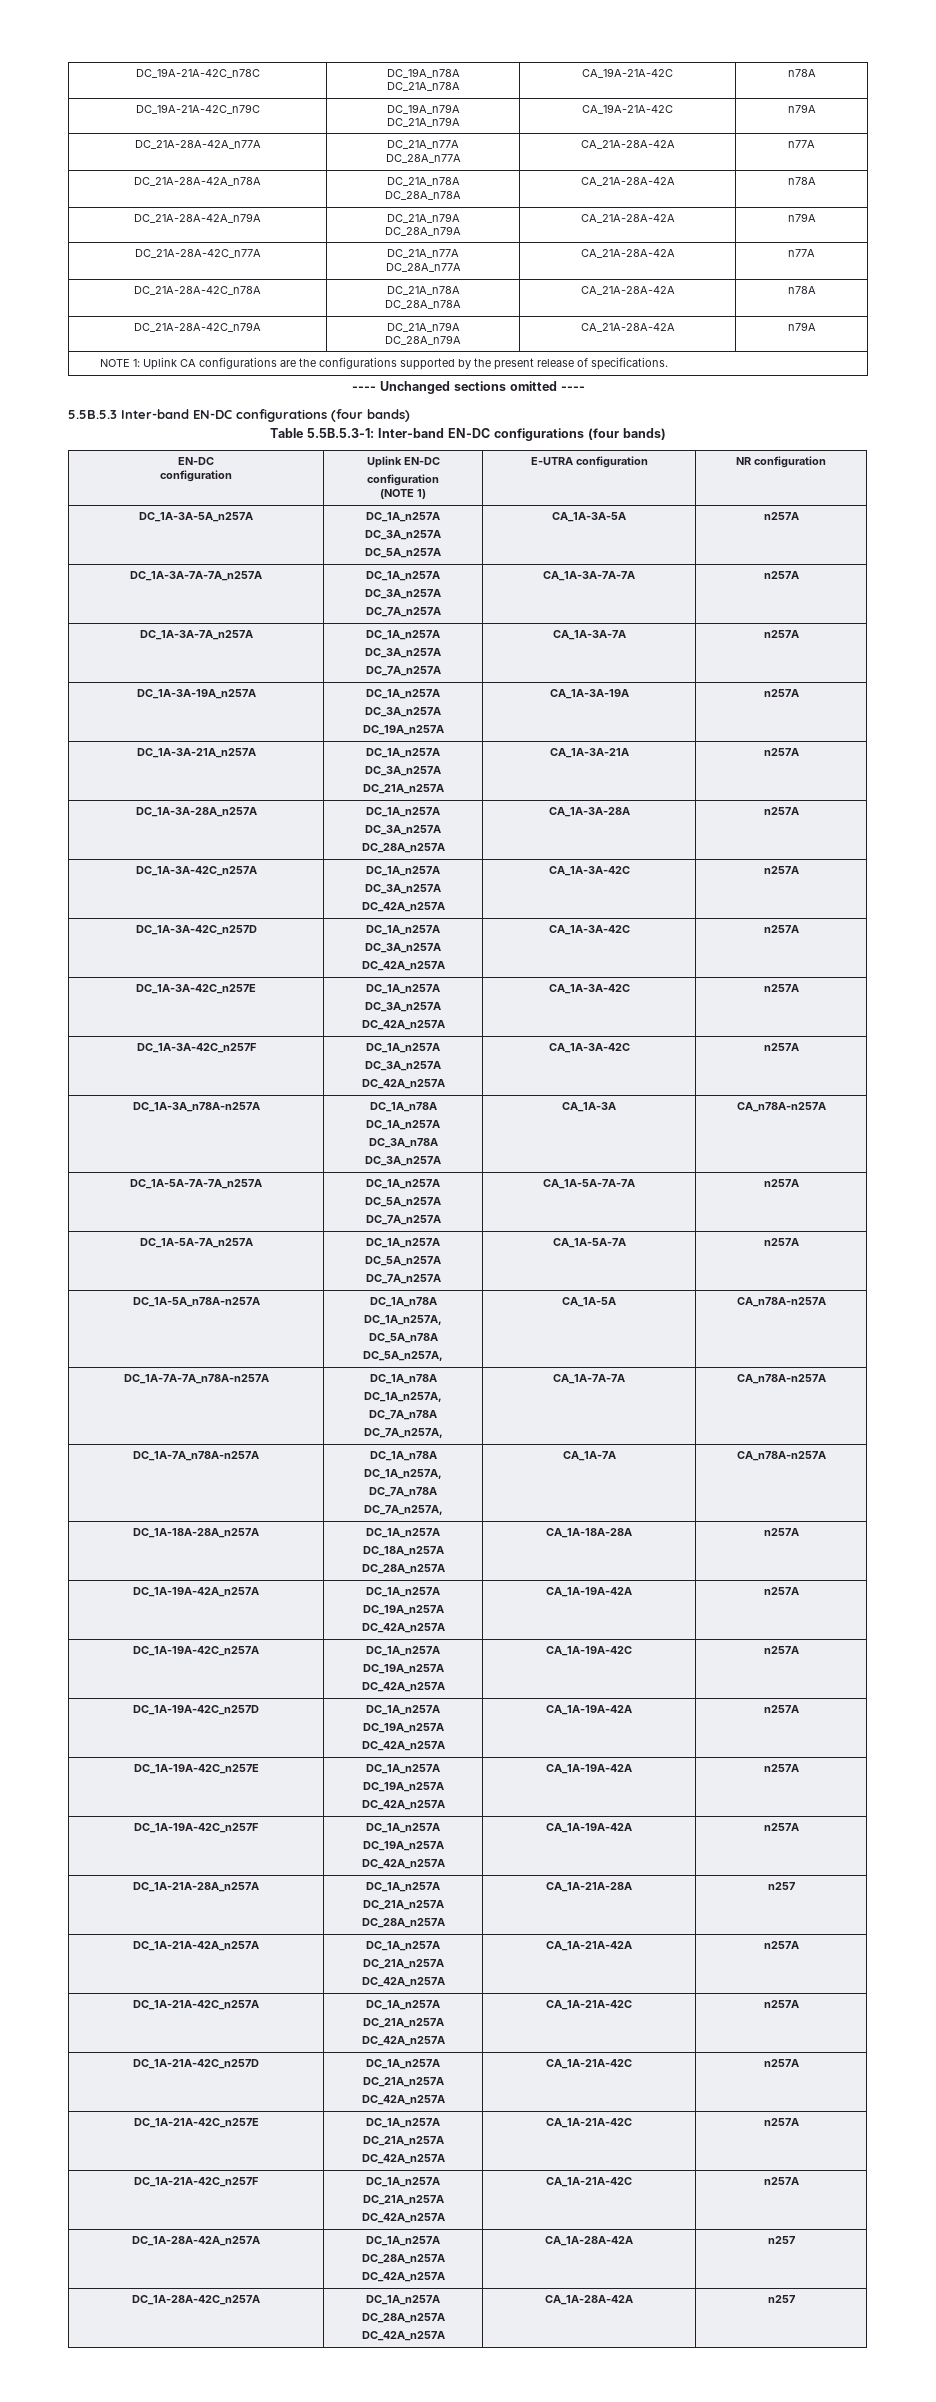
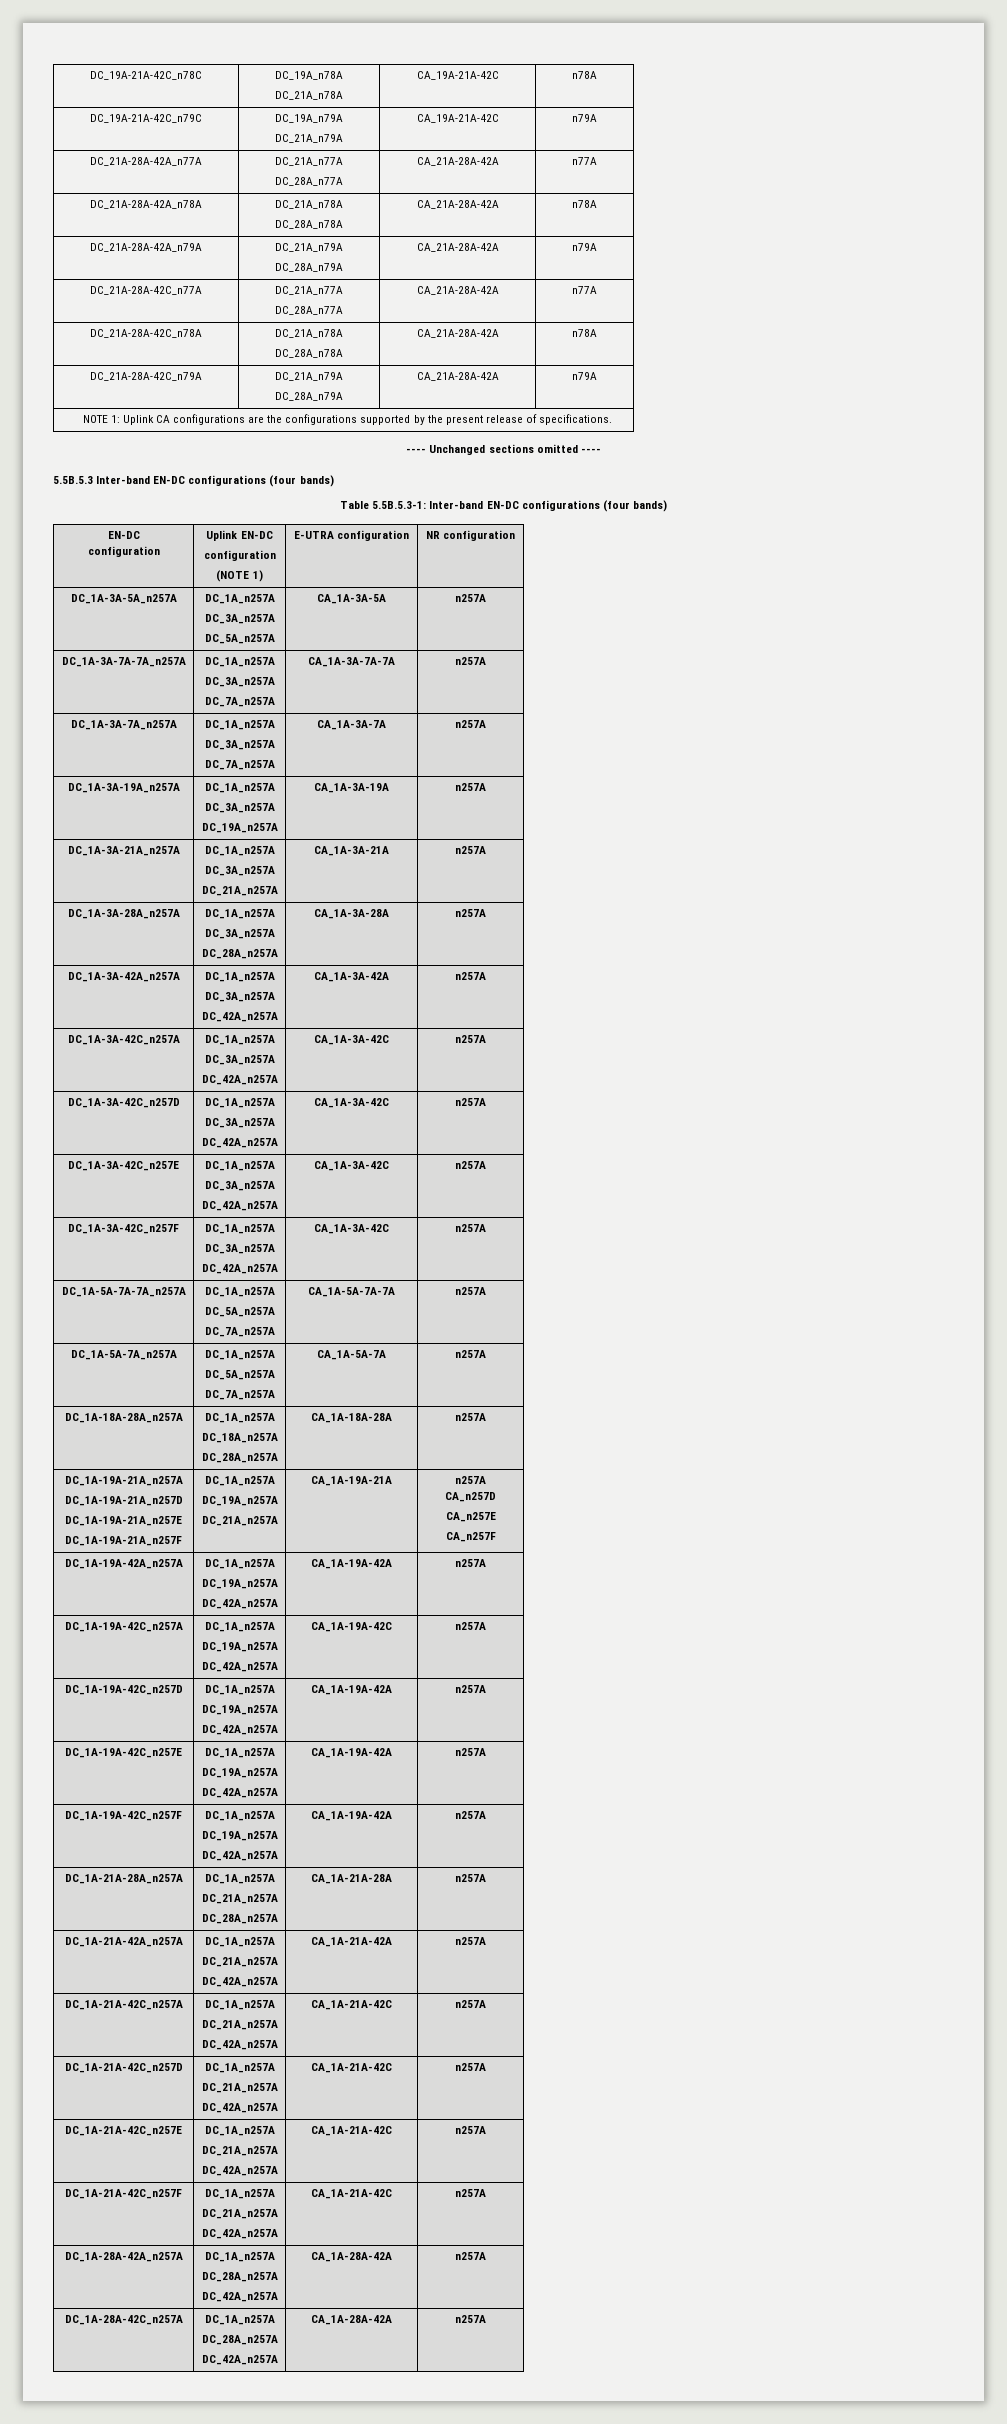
(799, 811) none -> [67,972,180,982] [204,972,275,982] [204,992,275,1002] [201,1012,278,1022] [314,972,389,982] [455,972,486,980] // DC_1A-3A-42A_n257A | DC_1A_n257A // DC_3A_n257A // DC_42A_n257A | CA_1A-3A-42A | n257A
[132,1102,260,1112] [369,1102,437,1112] [366,1120,440,1130] [368,1138,438,1148] [365,1156,441,1166] [562,1102,616,1112] [736,1102,826,1112] // DC_1A-3A_n78A-n257A | DC_1A_n78A // DC_1A_n257A // DC_3A_n78A // DC_3A_n257A | CA_1A-3A | CA_n78A-n257A -> (486, 1228) none
[132,1297,260,1307] [369,1297,437,1307] [364,1315,442,1325] [368,1333,438,1343] [363,1351,443,1361] [562,1297,616,1307] [736,1297,826,1307] [123,1374,269,1384] [369,1374,437,1384] [364,1392,442,1402] [369,1410,437,1420] [363,1428,443,1438] [553,1374,625,1384] [736,1374,826,1384] [133,1451,259,1461] [369,1451,437,1461] [364,1469,442,1479] [369,1487,437,1497] [363,1505,443,1515] [562,1451,616,1461] [736,1451,826,1461] // DC_1A-5A_n78A-n257A | DC_1A_n78A // DC_1A_n257A, // DC_5A_n78A // DC_5A_n257A, | CA_1A-5A | CA_n78A-n257A // DC_1A-7A-7A_n78A-n257A | DC_1A_n78A // DC_1A_n257A, // DC_7A_n78A // DC_7A_n257A, | CA_1A-7A-7A | CA_n78A-n257A // DC_1A-7A_n78A-n257A | DC_1A_n78A // DC_1A_n257A, // DC_7A_n78A // DC_7A_n257A, | CA_1A-7A | CA_n78A-n257A -> (486, 1354) none
(799, 1532) none -> [64,1476,183,1486] [64,1496,183,1506] [65,1516,182,1526] [65,1536,182,1546] [204,1476,275,1486] [201,1496,278,1506] [201,1516,278,1526] [311,1476,392,1486] [455,1476,486,1484] [445,1492,496,1502] [445,1512,496,1522] [445,1532,496,1542] // DC_1A-19A-21A_n257A // DC_1A-19A-21A_n257D // DC_1A-19A-21A_n257E // DC_1A-19A-21A_n257F | DC_1A_n257A // DC_19A_n257A // DC_21A_n257A | CA_1A-19A-21A | n257A // CA_n257D // CA_n257E // CA_n257F
[767,1882,795,1890] n257 -> [455,1874,486,1882] n257A
[767,2236,795,2244] n257 -> [455,2252,486,2260] n257A
[767,2295,795,2303] n257 -> [455,2315,486,2323] n257A

